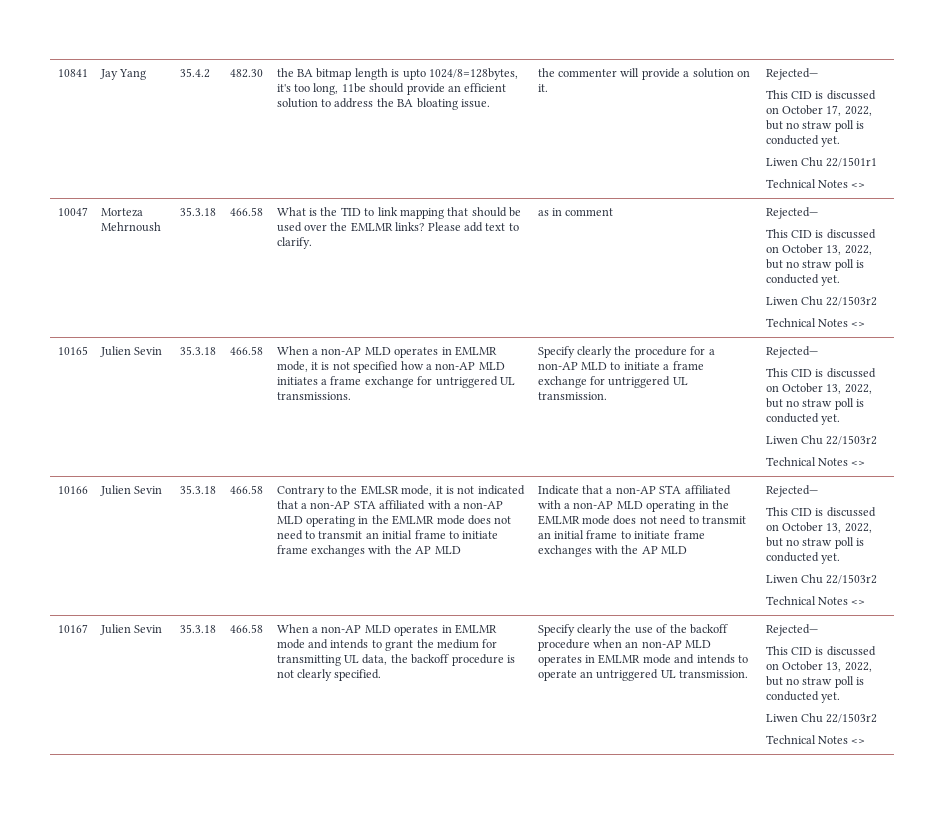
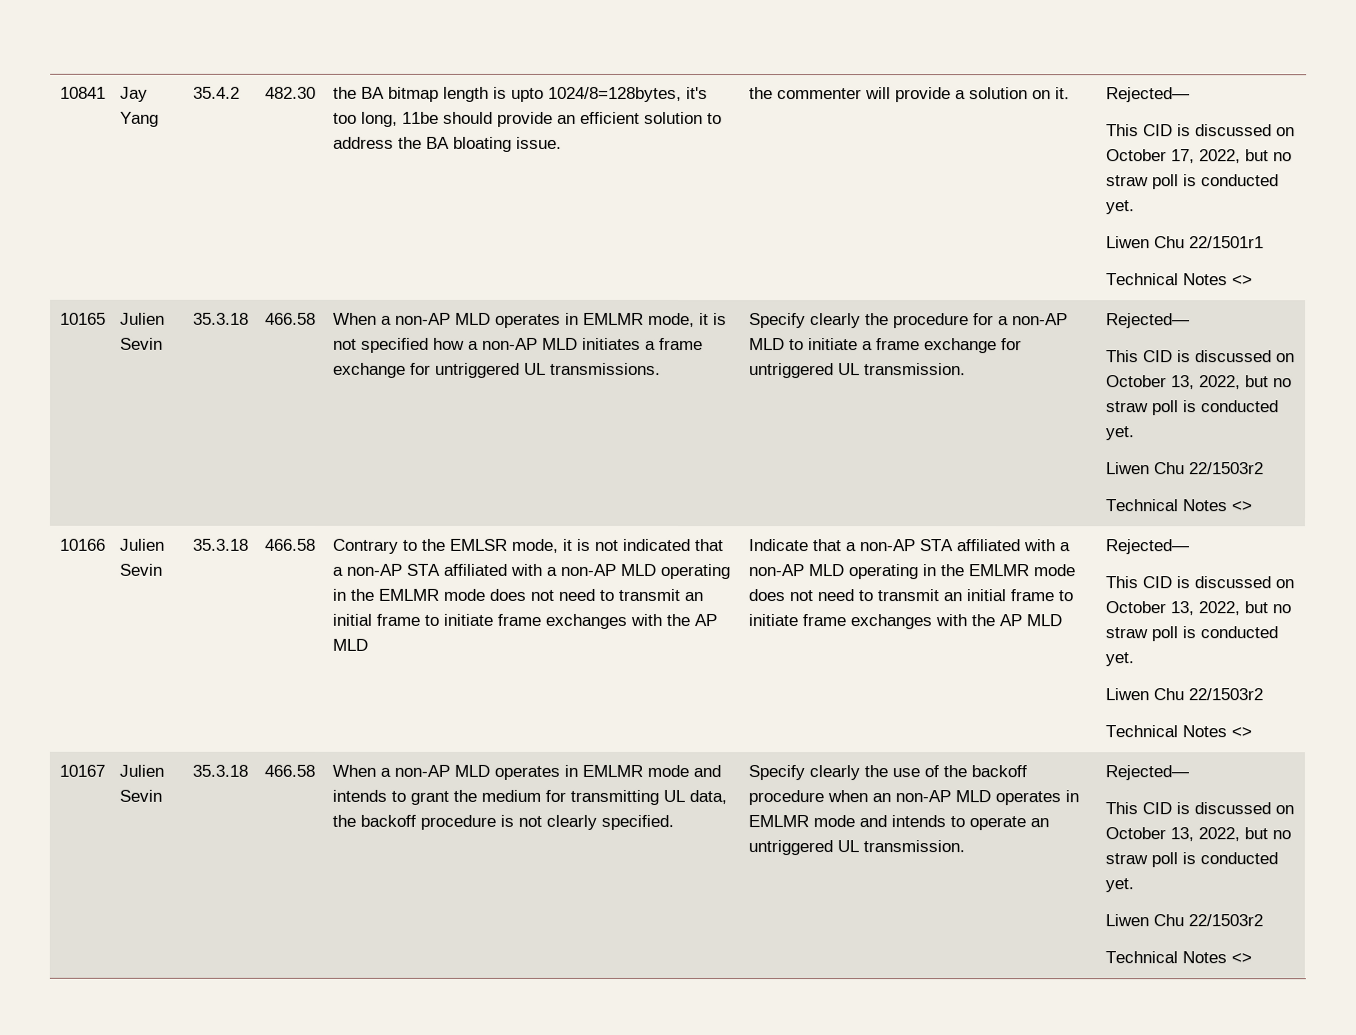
[58,207,89,216] [100,208,143,217] [100,222,161,232] [179,207,216,216] [229,207,263,216] [276,207,522,219] [276,222,519,232] [276,237,312,249] [537,208,614,216] [765,207,818,219] [765,229,876,239] [765,244,872,255] [765,259,865,271] [765,274,841,286] [765,296,878,306] [765,318,866,327] // 10047 | Morteza Mehrnoush | 35.3.18 | 466.58 | What is the TID to link mapping that should be used over the EMLMR links? Please add text to clarify. | as in comment | Rejected— // This CID is discussed on October 13, 2022, but no straw poll is conducted yet. // Liwen Chu 22/1503r2 // Technical Notes <> -> (1254, 280) none

